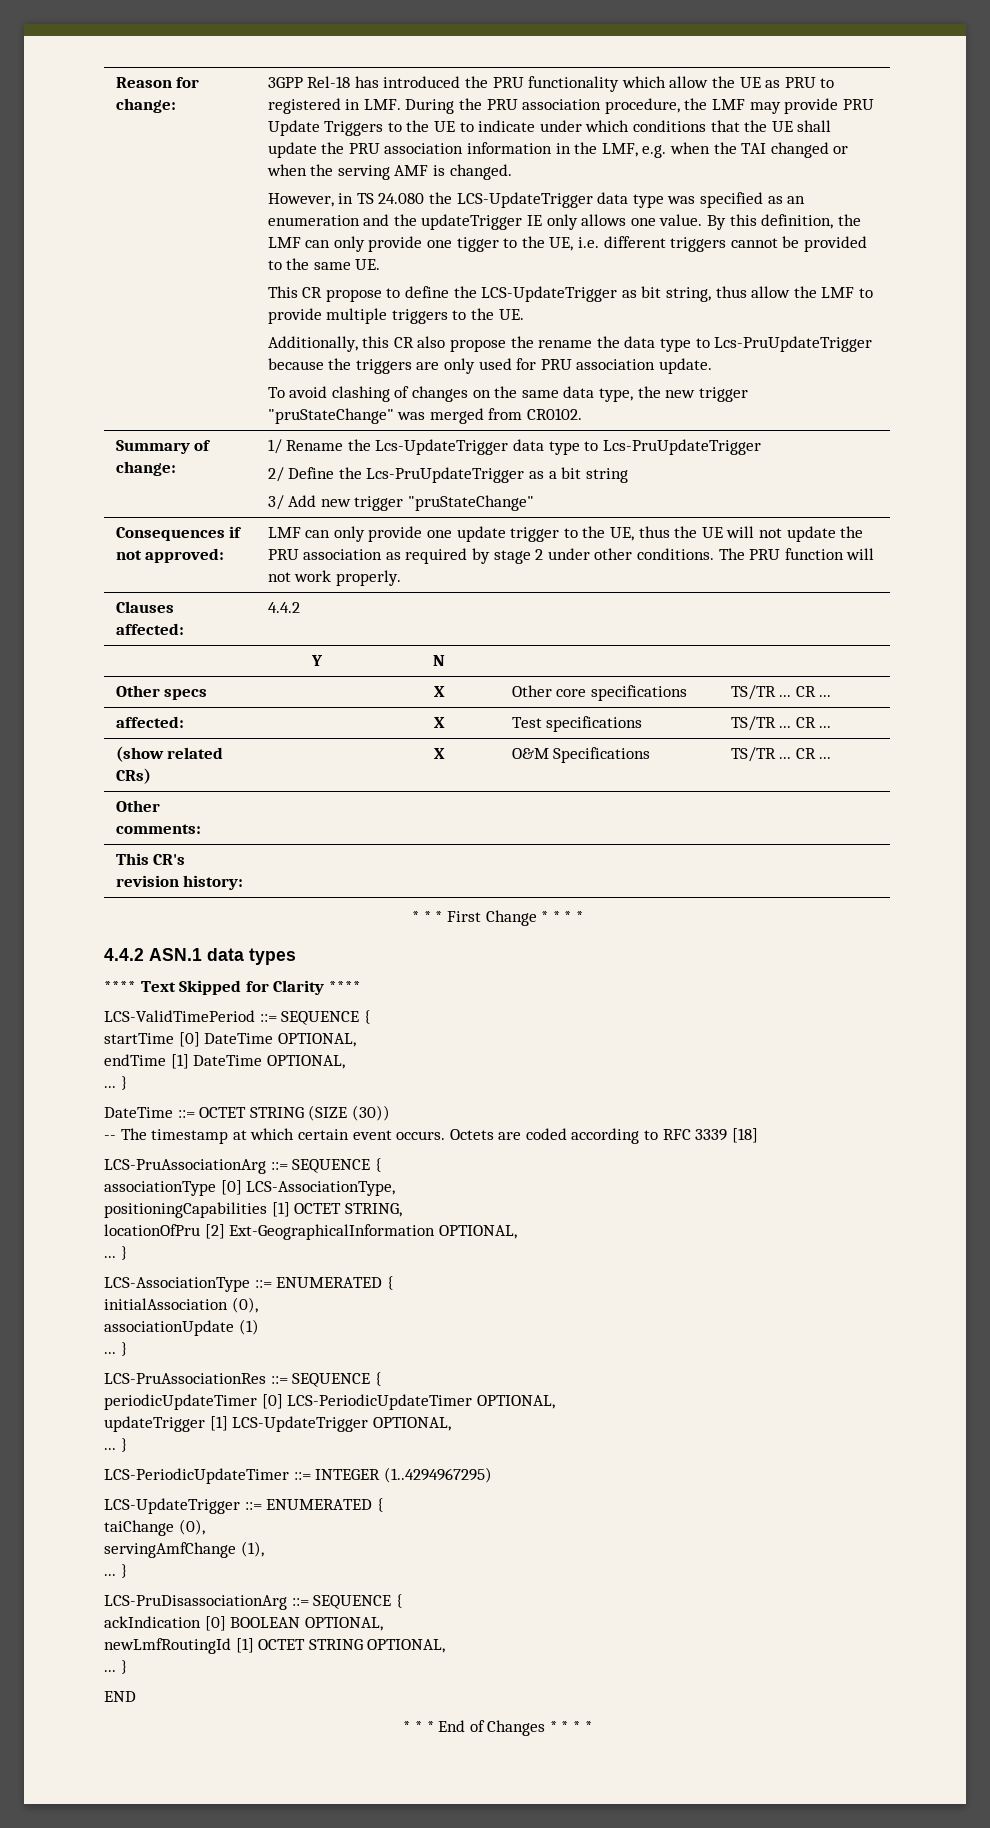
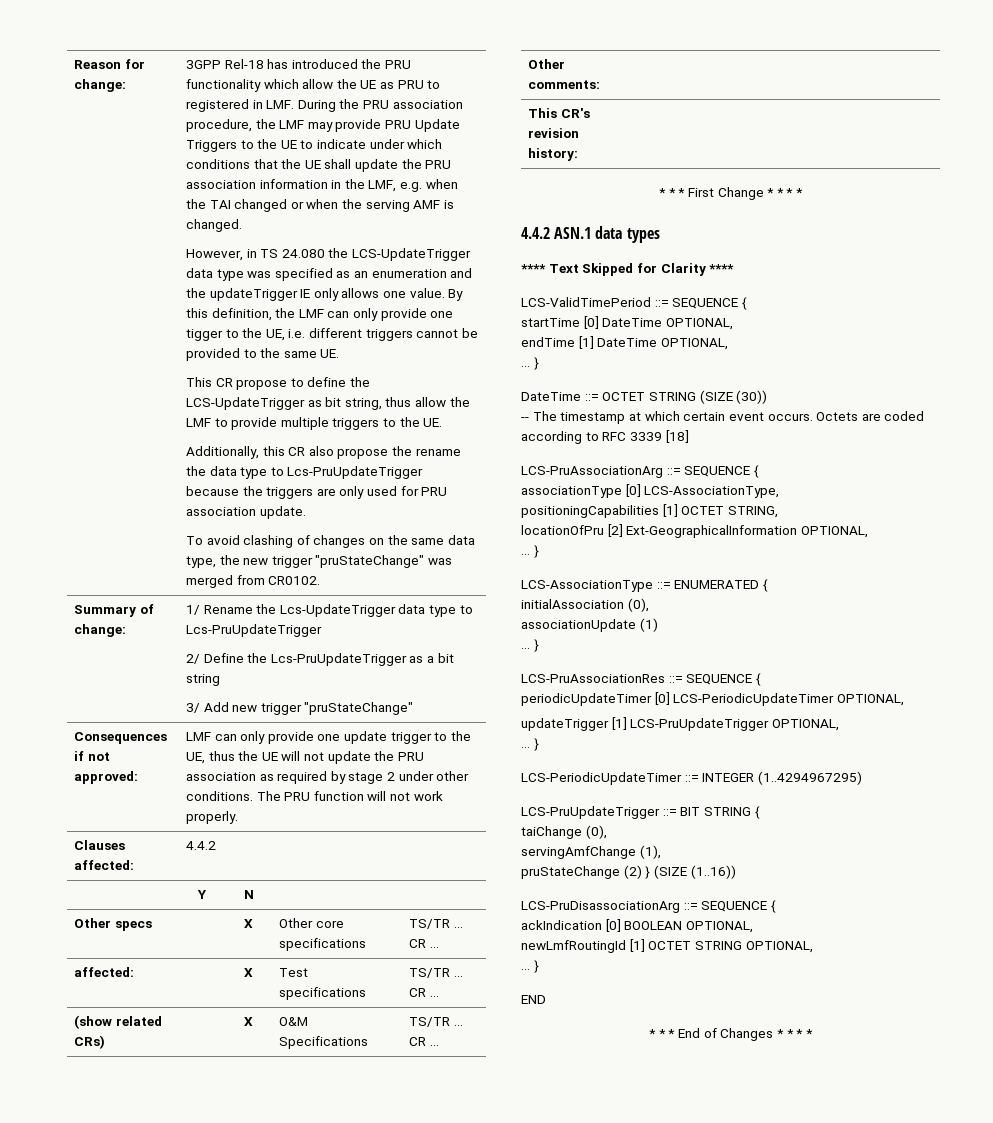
[232,1416,369,1432] LCS-UpdateTrigger -> [630,718,770,731] LCS-PruUpdateTrigger
[104,1498,373,1514] LCS-UpdateTrigger ::= ENUMERATED -> [521,806,751,819] LCS-PruUpdateTrigger ::= BIT STRING
[104,1564,128,1578] ... } -> [521,865,736,879] pruStateChange (2) } (SIZE (1..16))

